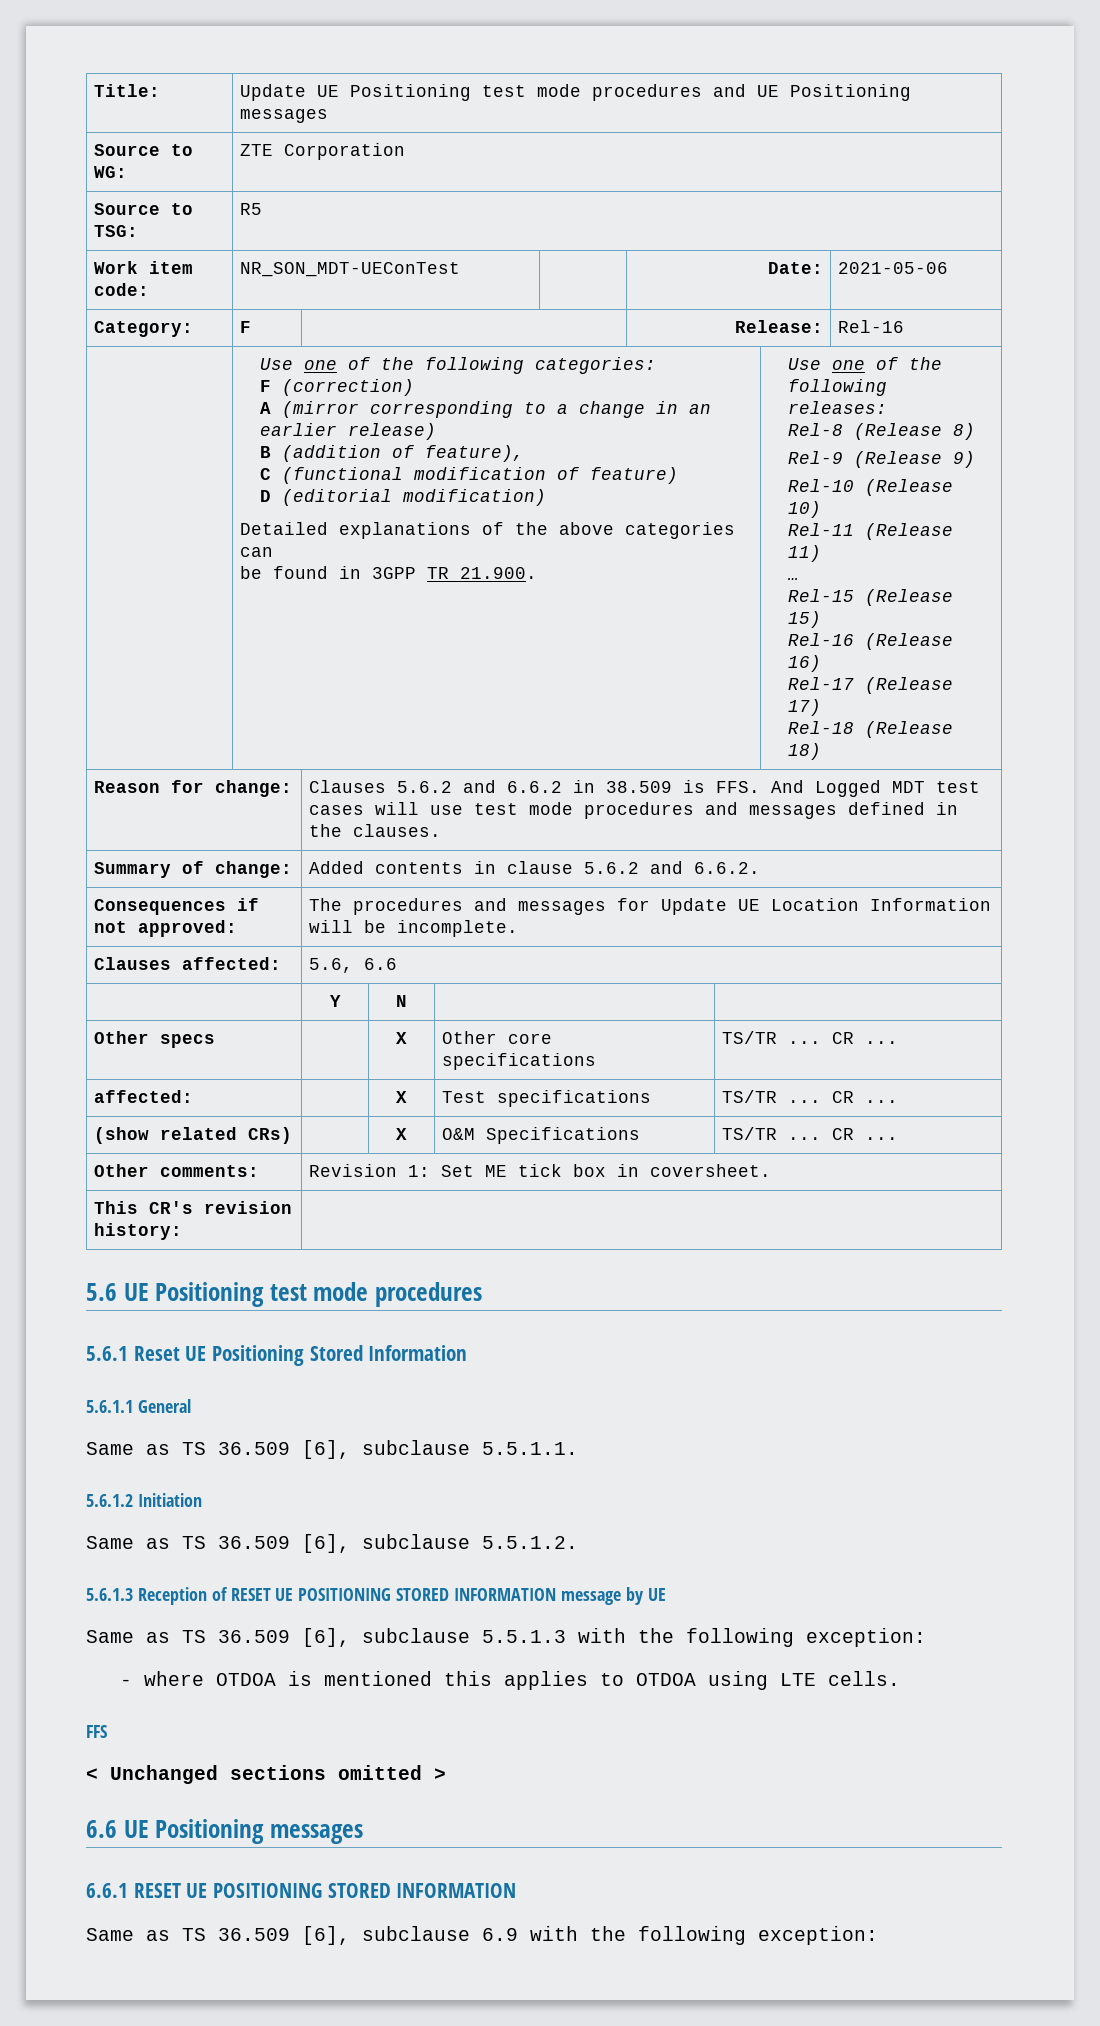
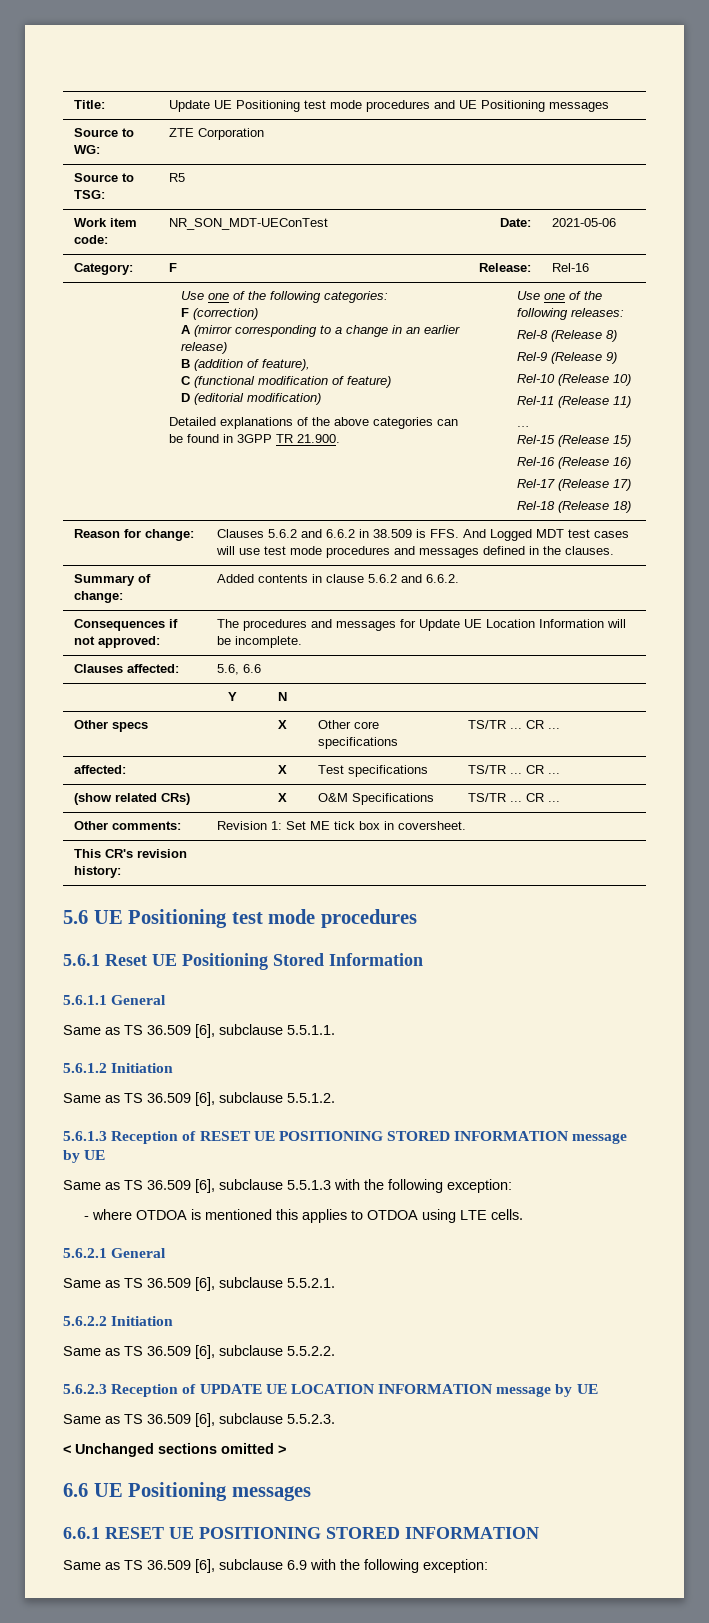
[86,1725,107,1738] FFS -> [63,1248,167,1258] [63,1277,335,1291] [63,1316,174,1326] [63,1345,335,1359] [63,1384,598,1397] [63,1413,335,1427] 5.6.2.1 General // Same as TS 36.509 [6], subclause 5.5.2.1. // 5.6.2.2 Initiation // Same as TS 36.509 [6], subclause 5.5.2.2. // 5.6.2.3 Reception of UPDATE UE LOCATION INFORMATION message by UE // Same as TS 36.509 [6], subclause 5.5.2.3.

